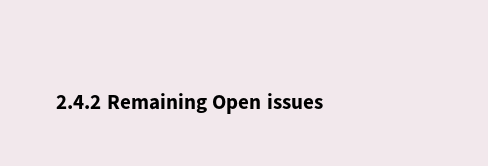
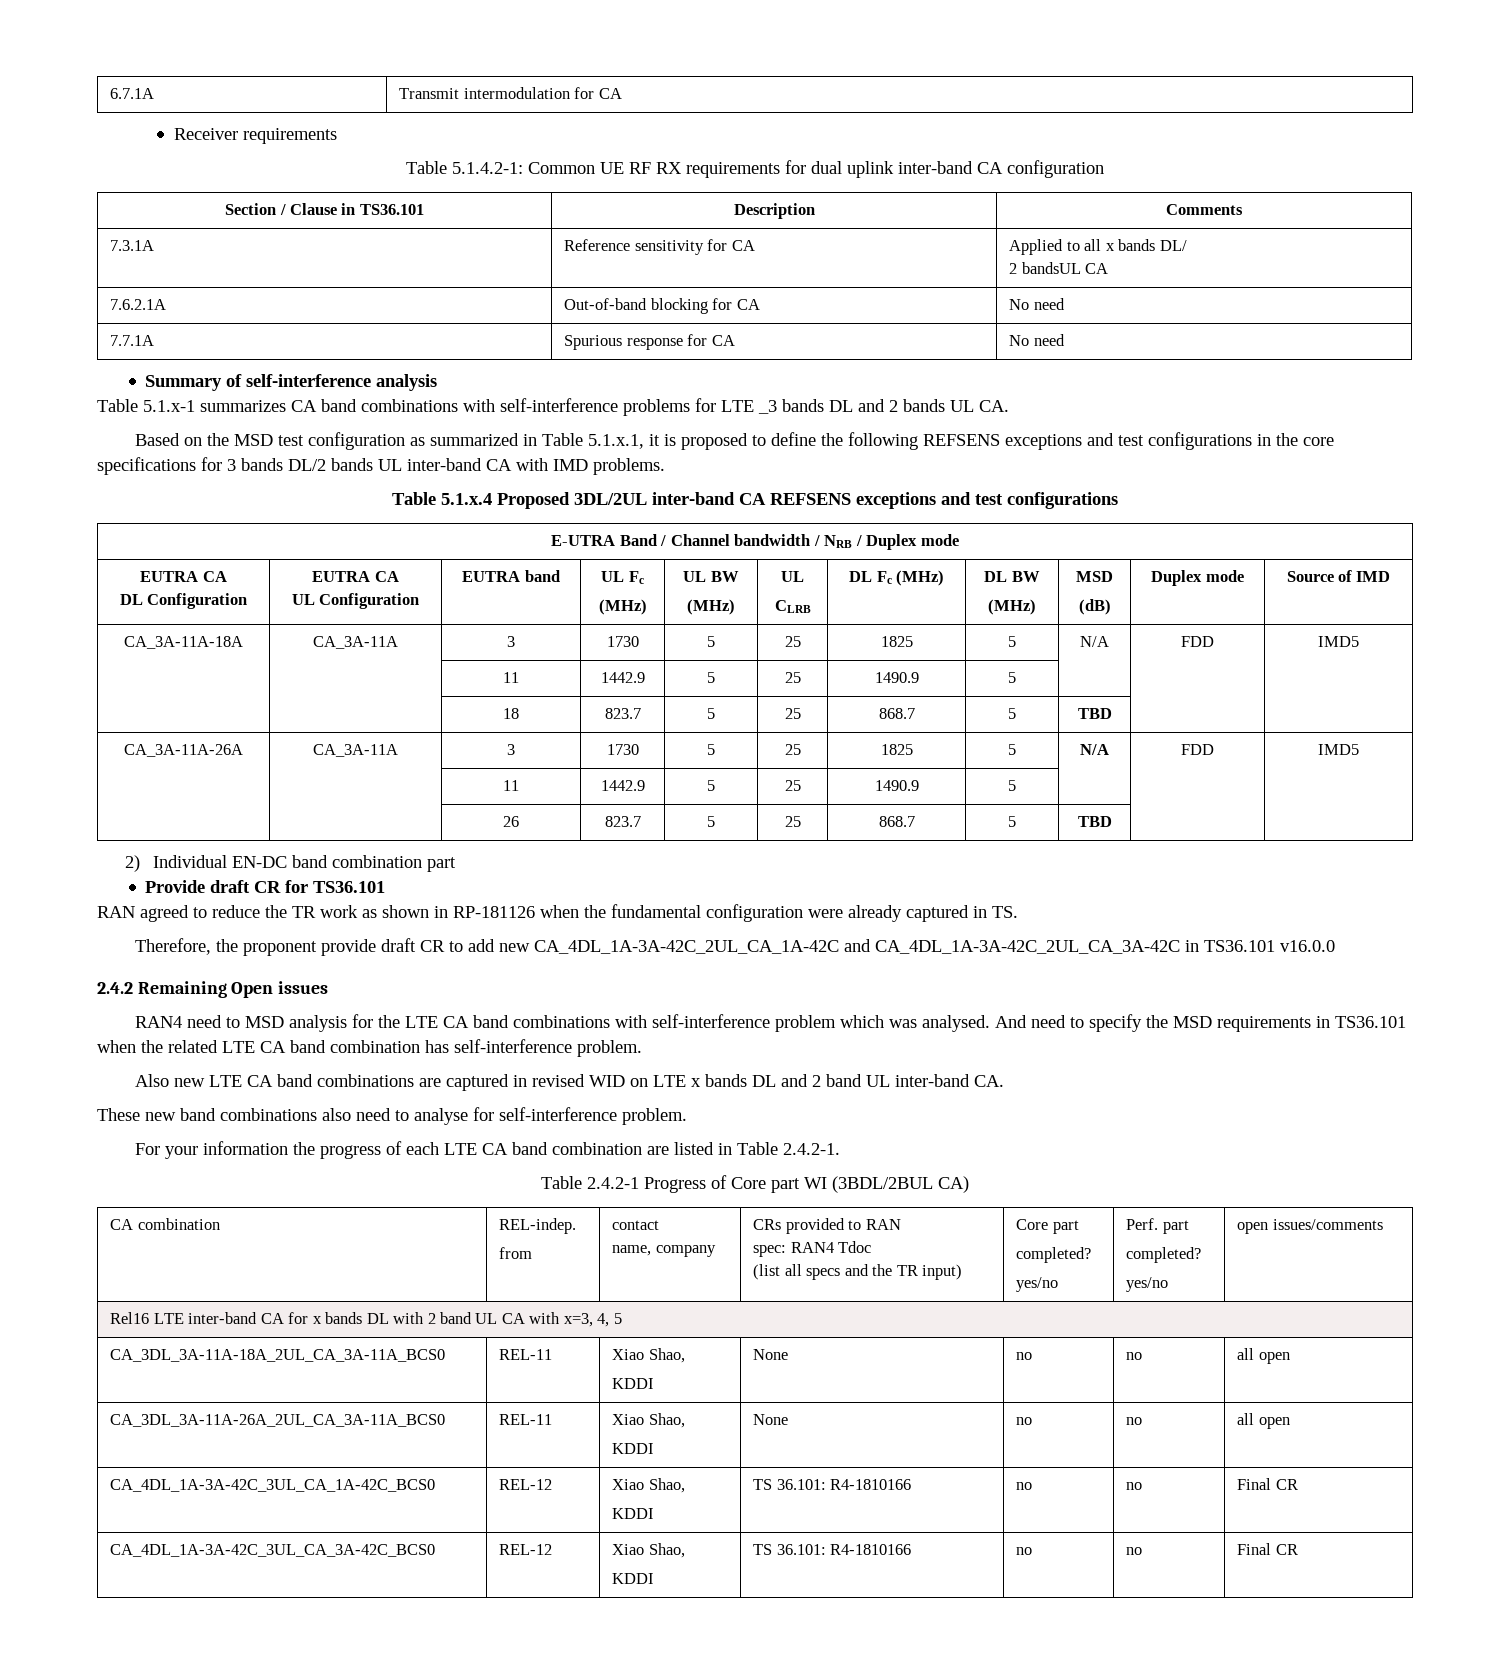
[56,93,324,114] 2.4.2 Remaining Open issues -> [110,88,155,99] [399,87,622,99] [173,128,337,144] [406,160,1104,178] [225,203,424,215] [733,203,815,219] [1166,204,1243,215] [110,240,155,251] [564,239,755,255] [1009,239,1187,255] [1009,262,1109,274] [110,299,167,310] [564,298,760,314] [1009,298,1065,310] [110,335,155,346] [564,334,735,350] [1009,334,1065,346] [145,374,438,391] [97,398,1009,416] [134,432,1334,450] [97,457,665,475] [392,492,1118,509] [551,534,959,550] [140,571,227,582] [119,593,248,609] [312,571,399,582] [291,593,420,609] [462,570,560,582] [601,571,644,584] [598,599,647,615] [683,571,739,582] [687,599,735,615] [781,571,804,582] [774,600,811,613] [849,570,944,586] [984,571,1040,582] [988,599,1036,615] [1076,571,1113,582] [1078,599,1111,615] [1151,570,1244,586] [1286,570,1391,582] [124,636,243,649] [313,636,398,649] [507,636,515,647] [606,636,639,647] [707,636,715,647] [784,636,801,647] [880,636,913,647] [1008,636,1016,647] [1080,636,1109,647] [1181,636,1214,647] [1318,636,1359,647] [503,672,519,683] [600,672,645,683] [707,672,715,683] [784,672,801,683] [874,672,919,683] [1008,672,1016,683] [503,708,519,719] [604,708,641,719] [707,708,715,719] [784,708,801,719] [878,708,915,719] [1008,708,1016,719] [1077,708,1112,719] [124,744,243,757] [313,744,398,757] [507,744,515,755] [606,744,639,755] [707,744,715,755] [784,744,801,755] [880,744,913,755] [1008,744,1016,755] [1080,744,1109,755] [1181,744,1214,755] [1318,744,1359,755] [503,780,519,791] [600,780,645,791] [707,780,715,791] [784,780,801,791] [874,780,919,791] [1008,780,1016,791] [503,816,519,827] [604,816,641,827] [707,816,715,827] [784,816,801,827] [878,816,915,827] [1008,816,1016,827] [1077,816,1112,827] [125,855,457,872] [145,880,386,893] [97,904,1018,922] [134,938,1335,956] [97,981,329,998] [134,1014,1406,1032] [97,1039,642,1057] [134,1074,1004,1091] [97,1107,687,1125] [134,1141,840,1159] [541,1175,969,1193] [110,1218,220,1230] [499,1218,577,1234] [499,1247,533,1259] [612,1220,660,1230] [612,1245,716,1257] [753,1218,901,1234] [753,1241,872,1257] [753,1264,963,1280] [1016,1219,1079,1234] [1016,1247,1092,1263] [1016,1277,1059,1292] [1126,1218,1189,1234] [1126,1247,1202,1263] [1126,1277,1169,1292] [1237,1219,1383,1234] [110,1312,622,1327] [110,1349,446,1362] [499,1349,553,1360] [612,1348,685,1363] [612,1378,655,1389] [753,1349,789,1360] [1016,1352,1033,1360] [1126,1352,1143,1360] [1237,1348,1290,1364] [110,1414,446,1427] [499,1414,553,1425] [612,1413,685,1428] [612,1443,655,1454] [753,1414,789,1425] [1016,1417,1033,1425] [1126,1417,1143,1425] [1237,1413,1290,1429] [110,1479,436,1492] [499,1479,553,1490] [612,1478,685,1493] [612,1508,655,1519] [753,1479,912,1490] [1016,1482,1033,1490] [1126,1482,1143,1490] [1237,1478,1298,1490] [110,1544,436,1557] [499,1544,553,1555] [612,1543,685,1558] [612,1573,655,1584] [753,1544,912,1555] [1016,1547,1033,1555] [1126,1547,1143,1555] [1237,1543,1298,1555] 6.7.1A | Transmit intermodulation for CA // Receiver requirements // Table 5.1.4.2-1: Common UE RF RX requirements for dual uplink inter-band CA configuration // Section / Clause in TS36.101 | Description | Comments // 7.3.1A | Reference sensitivity for CA | Applied to all x bands DL/ // 2 bandsUL CA // 7.6.2.1A | Out-of-band blocking for CA | No need // 7.7.1A | Spurious response for CA | No need // Summary of self-interference analysis // Table 5.1.x-1 summarizes CA band combinations with self-interference problems for LTE _3 bands DL and 2 bands UL CA. // Based on the MSD test configuration as summarized in Table 5.1.x.1, it is proposed to define the following REFSENS exceptions and test configurations in the core specifications for 3 bands DL/2 bands UL inter-band CA with IMD problems. // Table 5.1.x.4 Proposed 3DL/2UL inter-band CA REFSENS exceptions and test configurations // E-UTRA Band / Channel bandwidth / NRB / Duplex mode // EUTRA CA // DL Configuration | EUTRA CA // UL Configuration | EUTRA band | UL Fc // (MHz) | UL BW // (MHz) | UL // CLRB | DL Fc (MHz) | DL BW // (MHz) | MSD // (dB) | Duplex mode | Source of IMD // CA_3A-11A-18A | CA_3A-11A | 3 | 1730 | 5 | 25 | 1825 | 5 | N/A | FDD | IMD5 // | | 11 | 1442.9 | 5 | 25 | 1490.9 | 5 | | | // | | 18 | 823.7 | 5 | 25 | 868.7 | 5 | TBD | | // CA_3A-11A-26A | CA_3A-11A | 3 | 1730 | 5 | 25 | 1825 | 5 | N/A | FDD | IMD5 // | | 11 | 1442.9 | 5 | 25 | 1490.9 | 5 | | | // | | 26 | 823.7 | 5 | 25 | 868.7 | 5 | TBD | | // 2) Individual EN-DC band combination part // Provide draft CR for TS36.101 // RAN agreed to reduce the TR work as shown in RP-181126 when the fundamental configuration were already captured in TS. // Therefore, the proponent provide draft CR to add new CA_4DL_1A-3A-42C_2UL_CA_1A-42C and CA_4DL_1A-3A-42C_2UL_CA_3A-42C in TS36.101 v16.0.0 // 2.4.2 Remaining Open issues // RAN4 need to MSD analysis for the LTE CA band combinations with self-interference problem which was analysed. And need to specify the MSD requirements in TS36.101 when the related LTE CA band combination has self-interference problem. // Also new LTE CA band combinations are captured in revised WID on LTE x bands DL and 2 band UL inter-band CA. // These new band combinations also need to analyse for self-interference problem. // For your information the progress of each LTE CA band combination are listed in Table 2.4.2-1. // Table 2.4.2-1 Progress of Core part WI (3BDL/2BUL CA) // CA combination | REL-indep. // from | contact // name, company | CRs provided to RAN // spec: RAN4 Tdoc // (list all specs and the TR input) | Core part // completed? // yes/no | Perf. part // completed? // yes/no | open issues/comments // Rel16 LTE inter-band CA for x bands DL with 2 band UL CA with x=3, 4, 5 // CA_3DL_3A-11A-18A_2UL_CA_3A-11A_BCS0 | REL-11 | Xiao Shao, // KDDI | None | no | no | all open // CA_3DL_3A-11A-26A_2UL_CA_3A-11A_BCS0 | REL-11 | Xiao Shao, // KDDI | None | no | no | all open // CA_4DL_1A-3A-42C_3UL_CA_1A-42C_BCS0 | REL-12 | Xiao Shao, // KDDI | TS 36.101: R4-1810166 | no | no | Final CR // CA_4DL_1A-3A-42C_3UL_CA_3A-42C_BCS0 | REL-12 | Xiao Shao, // KDDI | TS 36.101: R4-1810166 | no | no | Final CR

